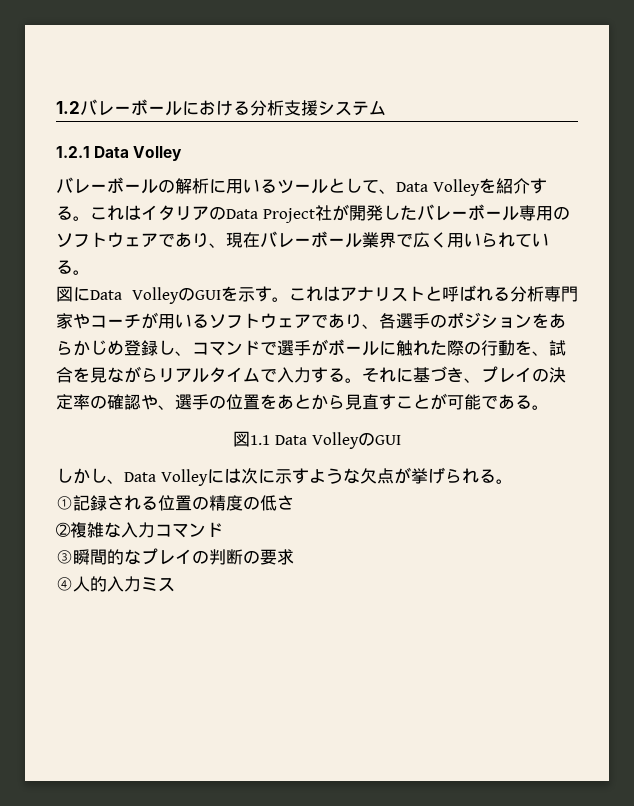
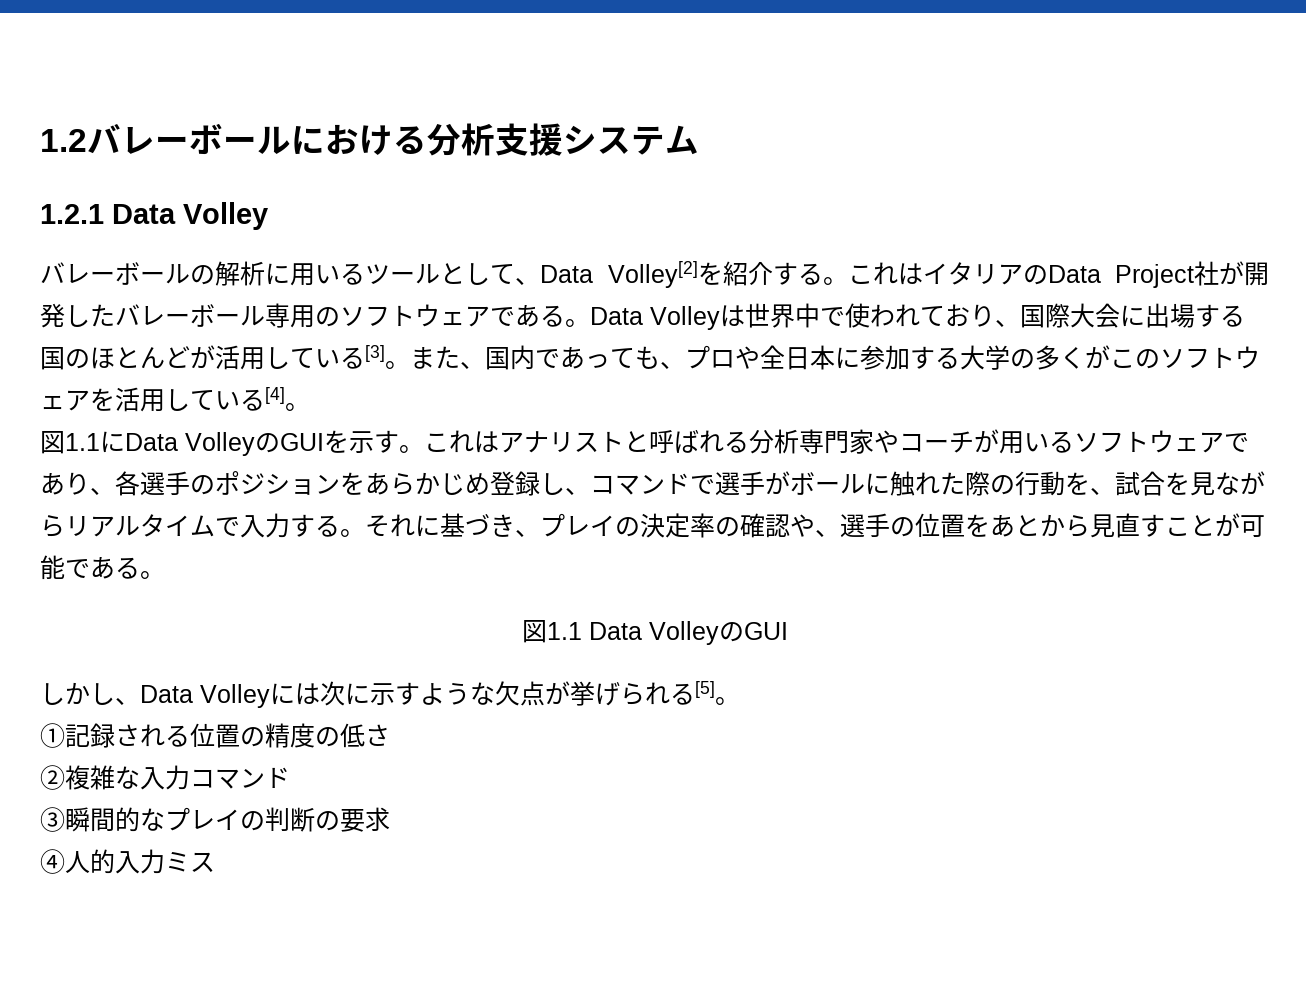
[432,179,480,196] Volley -> [607,261,698,288] Volley[2]
[192,231,549,248] [56,260,90,275] [56,286,73,302] り、現在バレーボール業界で広く用いられている。 // 図 -> [540,303,1245,330] [40,345,1260,370] [40,387,310,412] [40,431,100,454] る。Data Volleyは世界中で使われており、国際大会に出場する国のほとんどが活用している[3]。また、国内であっても、プロや全日本に参加する大学の多くがこのソフトウェアを活用している[4]。 // 図1.1
(496, 476) none -> [695,681,715,698] [5]

